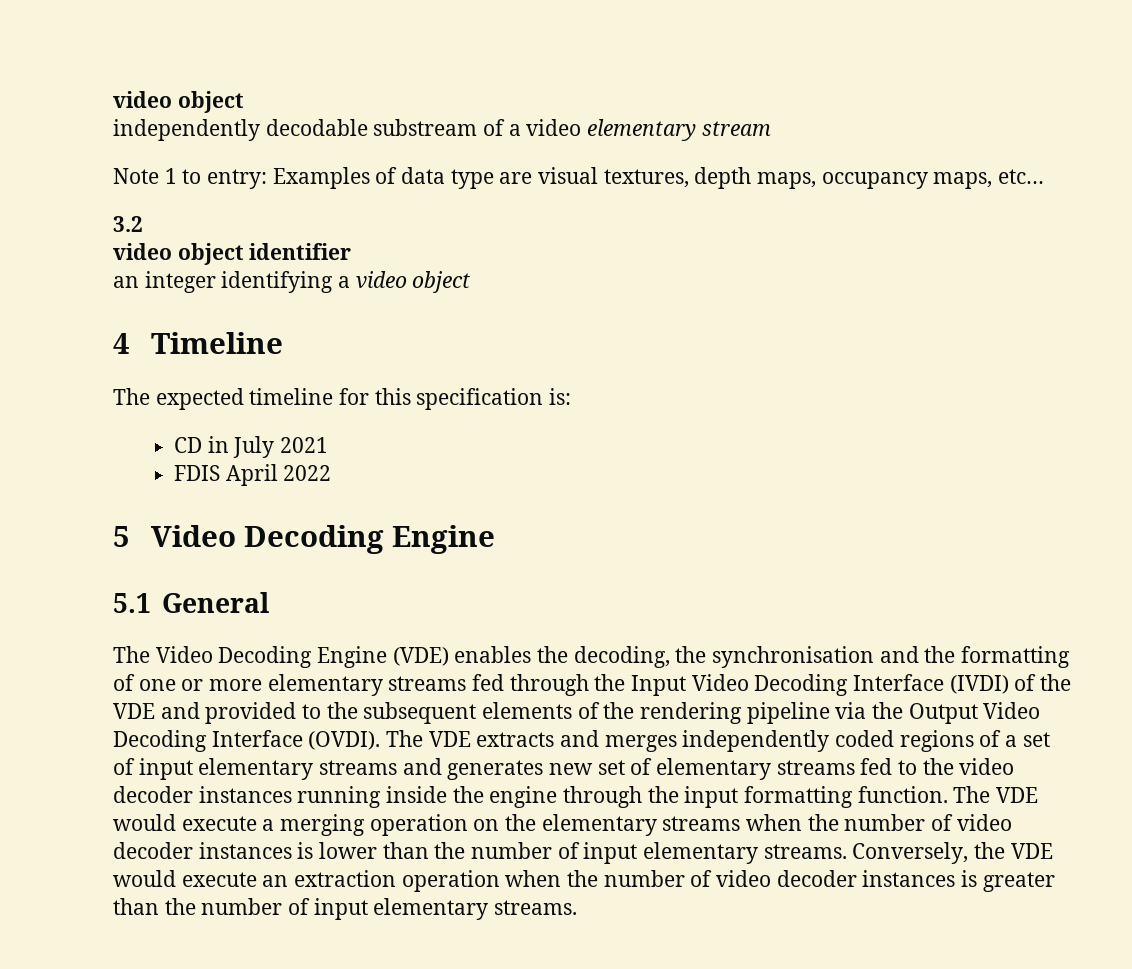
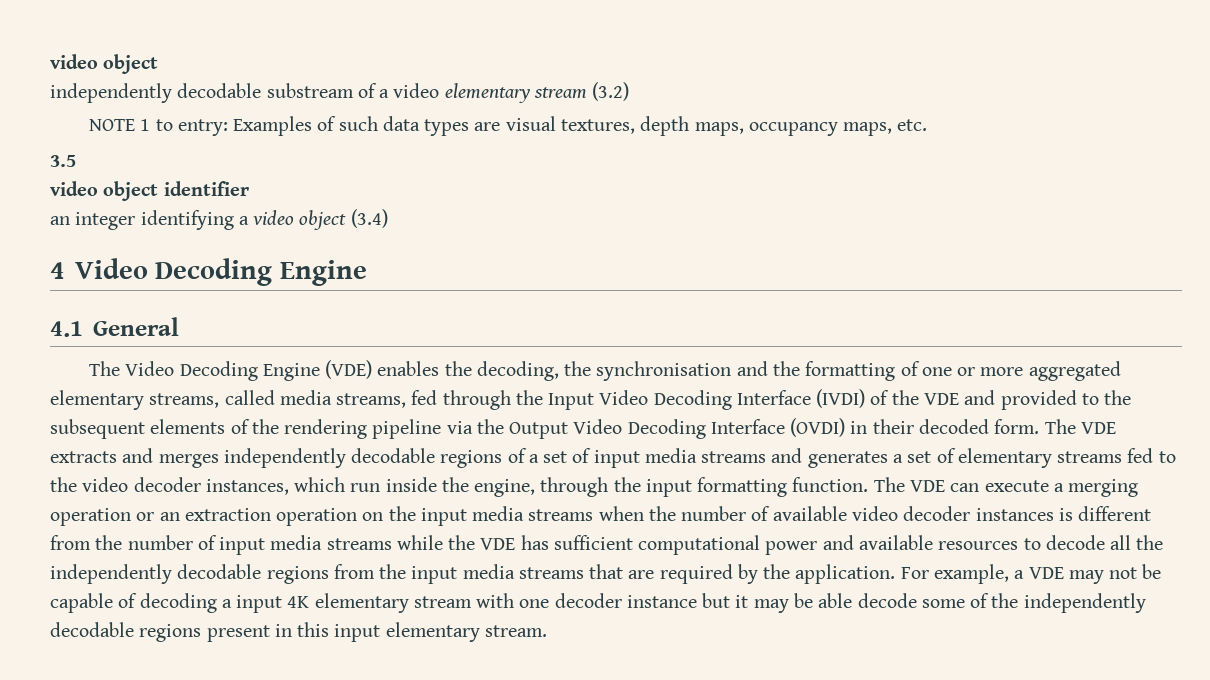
[113,168,159,184] // Note -> [592,82,630,101] [89,119,136,131] (3.2) // NOTE
[401,167,494,189] data type -> [338,116,470,136] such data types
[998,169,1045,184] [113,216,143,232] etc… // 3.2 -> [897,119,928,131] [50,155,76,167] etc. // 3.5
[113,332,283,354] [113,388,572,410] [174,436,329,458] [174,464,332,486] [113,526,129,547] // 4 Timeline // The expected timeline for this specification is: // CD in July 2021 // FDIS April 2022 // 5 -> [350,209,388,228] [50,262,65,279] (3.4) // 4
[113,593,151,613] 5.1 -> [50,321,83,337] 4.1
[267,674,467,696] elementary streams -> [1028,361,1121,381] [50,390,407,410] aggregated elementary streams, called media streams,
[308,731,381,750] (OVDI). -> [790,418,1040,437] (OVDI) in their decoded form.
[835,730,895,747] coded -> [351,448,436,463] decodable
[198,758,314,780] elementary -> [644,448,697,463] media
[549,763,594,775] new -> [892,454,903,463] a
[198,786,382,808] instances running -> [205,477,381,495] instances, which run
[489,786,558,808] engine -> [474,479,536,497] engine,
[113,814,176,831] would -> [950,483,980,492] can
[473,814,657,836] on the elementary -> [136,506,525,526] or an extraction operation on the input media
[956,814,1012,831] [113,842,1053,864] [113,870,1055,892] [113,898,578,920] video decoder instances is lower than the number of input elementary streams. Conversely, the VDE would execute an extraction operation when the number of video decoder instances is greater than the number of input elementary streams. -> [772,506,1152,521] [50,535,1164,555] [50,564,1162,584] [50,593,1146,613] [50,622,547,642] available video decoder instances is different from the number of input media streams while the VDE has sufficient computational power and available resources to decode all the independently decodable regions from the input media streams that are required by the application. For example, a VDE may not be capable of decoding a input 4K elementary stream with one decoder instance but it may be able decode some of the independently decodable regions present in this input elementary stream.

